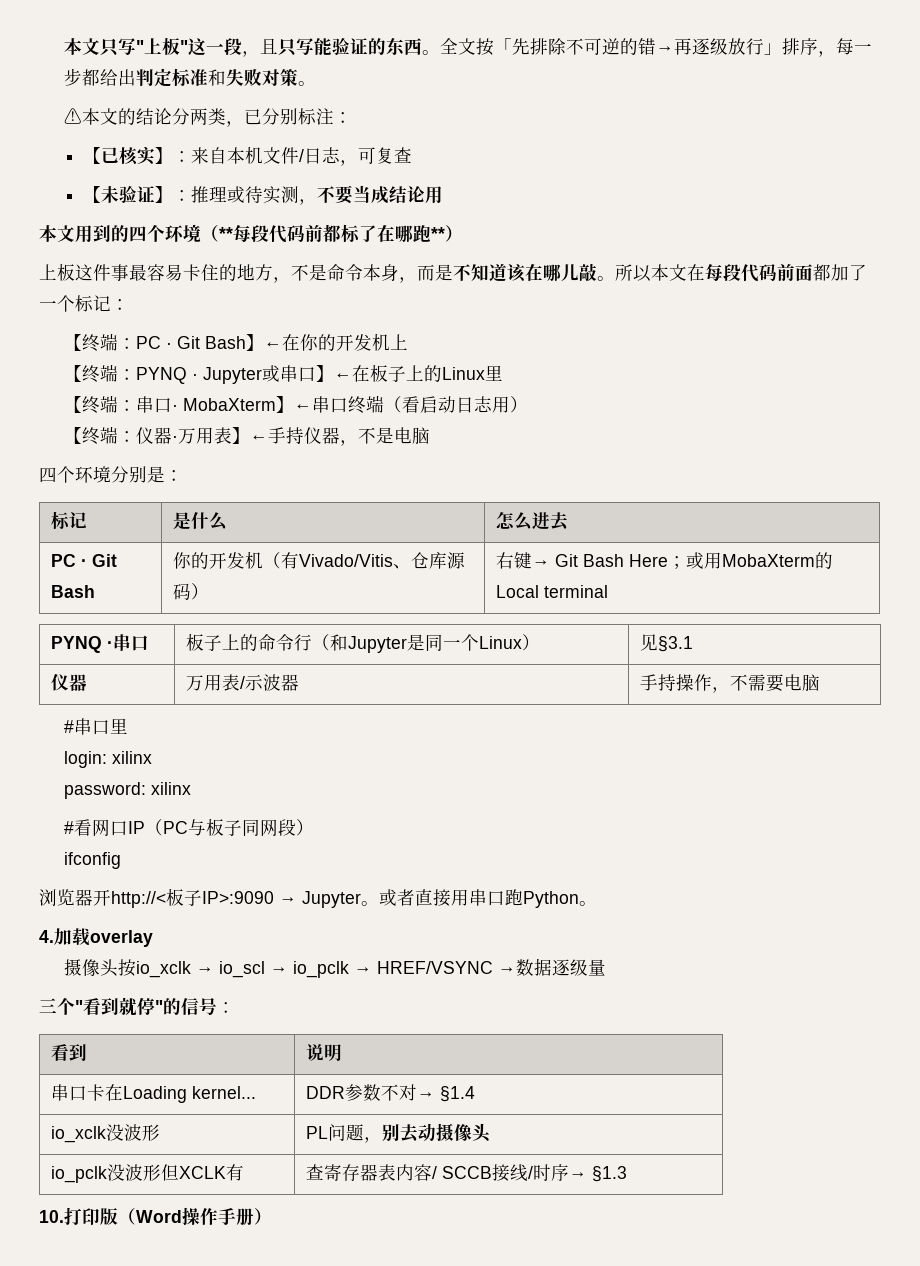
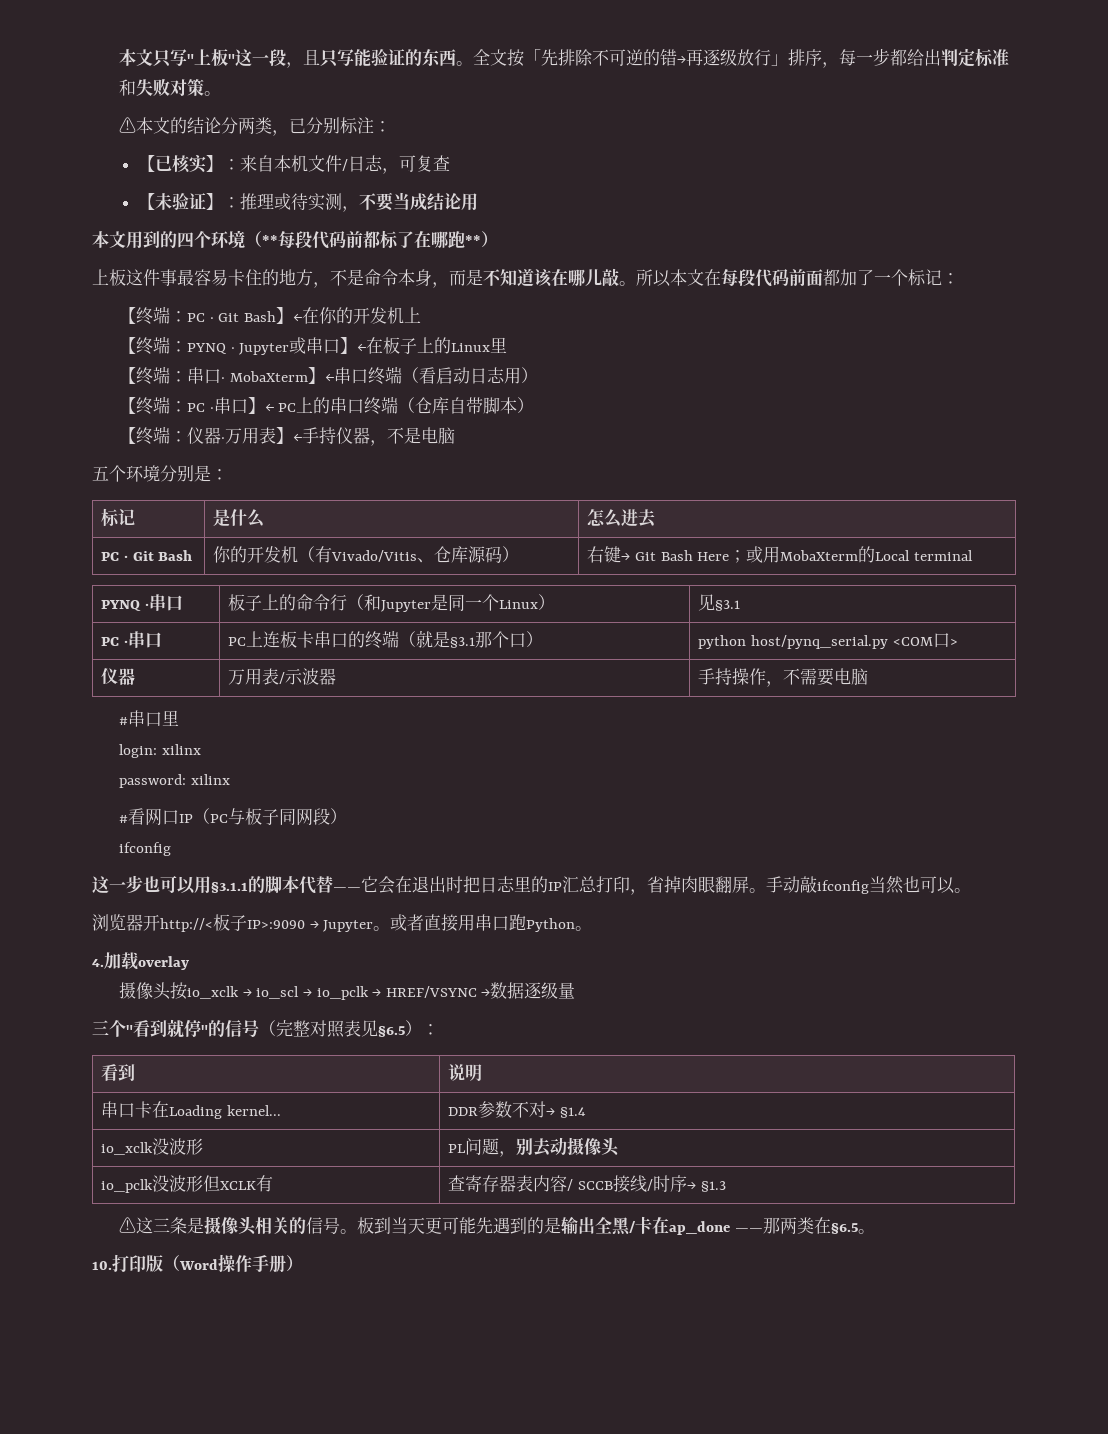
(528, 404) none -> [119,396,535,415] // 【终端：PC ·串口】← PC上的串口终端（仓库自带脚本）
[39,467,57,483] 四 -> [92,466,109,481] 五
(694, 644) none -> [101,631,163,648] [228,630,544,649] [698,633,958,649] // PC ·串口 | PC上连板卡串口的终端（就是§3.1那个口） | python host/pynq_serial.py <COM口>
(121, 860) none -> [92,875,971,895] // 这一步也可以用§3.1.1的脚本代替——它会在退出时把日志里的IP汇总打印，省掉肉眼翻屏。手动敲ifconfig当然也可以。
(217, 1006) none -> [259,1020,422,1038] （完整对照表见§6.5）
(628, 1174) none -> [119,1216,875,1236] // ⚠这三条是摄像头相关的信号。板到当天更可能先遇到的是输出全黑/卡在ap_done ——那两类在§6.5。

